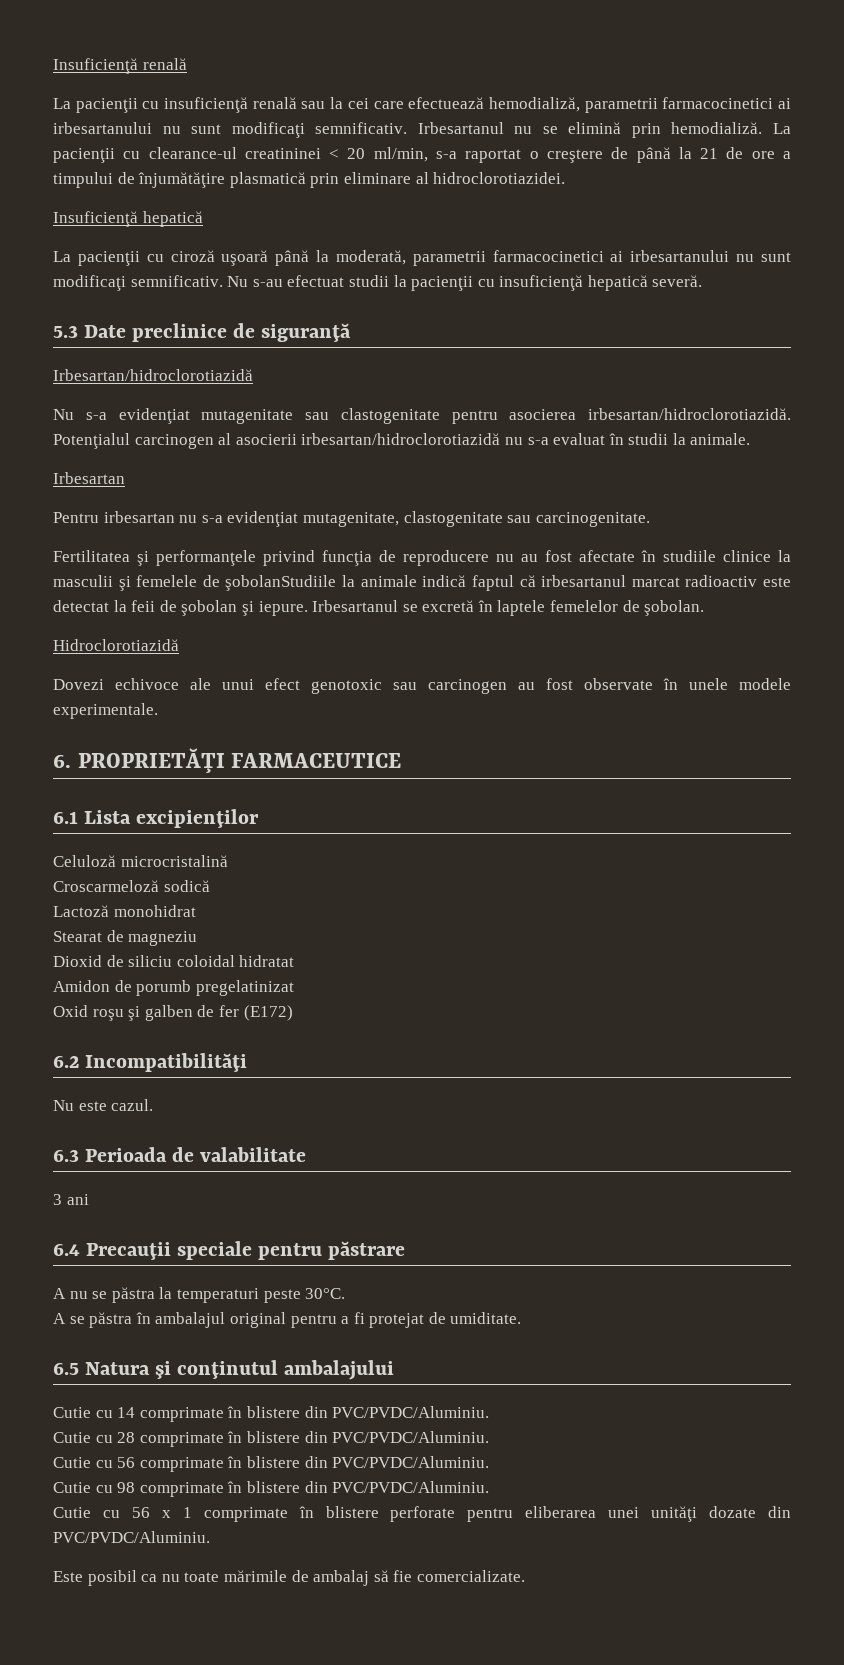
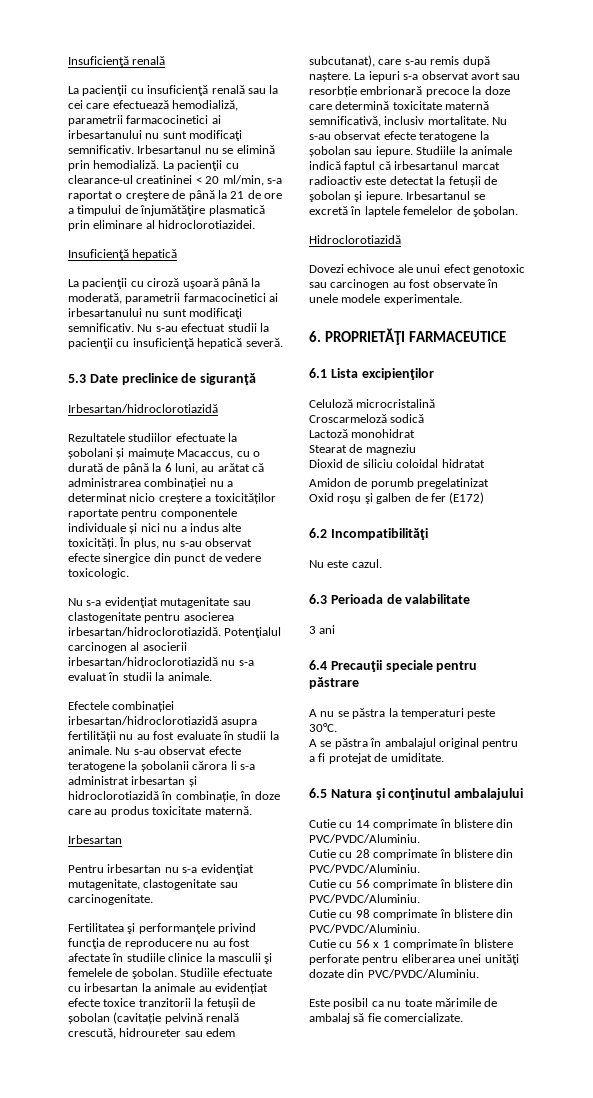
(253, 375) none -> [68,433,238,442] [68,448,260,459] [68,463,264,474] [68,478,234,489] [68,493,276,504] [68,508,237,519] [68,523,242,534] [68,537,252,549] [68,553,261,564] [68,568,129,579] // Rezultatele studiilor efectuate la șobolani și maimuțe Macaccus, cu o durată de până la 6 luni, au arătat că administrarea combinației nu a determinat nicio creștere a toxicităților raportate pentru componentele individuale și nici nu a indus alte toxicități. În plus, nu s-au observat efecte sinergice din punct de vedere toxicologic.
(751, 439) none -> [68,701,175,712] [68,716,258,727] [68,731,279,742] [68,746,241,755] [68,761,255,772] [68,776,197,787] [68,791,280,802] [68,806,252,817] // Efectele combinației irbesartan/hidroclorotiazidă asupra fertilității nu au fost evaluate în studii la animale. Nu s-au observat efecte teratogene la șobolanii cărora li s-a administrat irbesartan și hidroclorotiazidă în combinație, în doze care au produs toxicitate maternă.
[225,575,337,591] şobolanStudiile -> [131,968,272,979] [68,983,268,994] [68,998,255,1009] [68,1012,240,1024] [68,1028,236,1039] [309,55,490,67] [309,71,521,82] [309,86,510,97] [309,101,490,110] [309,116,508,127] [309,131,489,142] [309,146,456,157] şobolan. Studiile efectuate cu irbesartan la animale au evidențiat efecte toxice tranzitorii la fetușii de șobolan (cavitație pelvină renală crescută, hidroureter sau edem subcutanat), care s-au remis după naștere. La iepuri s-a observat avort sau resorbție embrionară precoce la doze care determină toxicitate maternă semnificativă, inclusiv mortalitate. Nu s-au observat efecte teratogene la șobolan sau iepure. Studiile
[131,600,156,612] feii -> [448,176,481,187] fetușii

